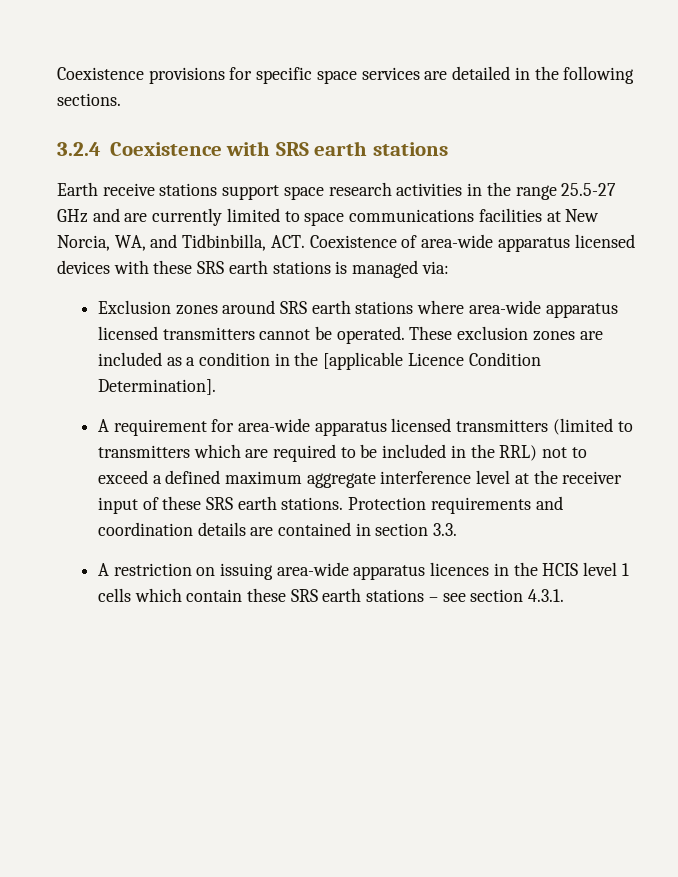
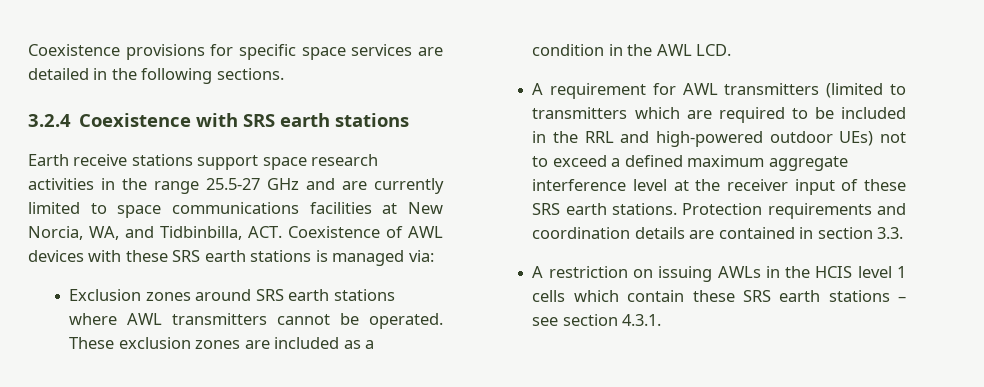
[421,234,635,252] area-wide apparatus licensed -> [408,226,443,238] AWL
[468,300,618,318] [97,326,158,340] area-wide apparatus licensed -> [127,313,163,325] AWL
[323,352,541,370] [97,379,216,395] [applicable Licence Condition Determination]. -> [656,44,732,56] AWL LCD.
[237,418,452,436] area-wide apparatus licensed -> [682,83,718,95] AWL
[499,445,538,461] RRL) -> [584,131,874,147] RRL and high-powered outdoor UEs)
[276,562,490,580] area-wide apparatus licences -> [717,266,761,278] AWLs

